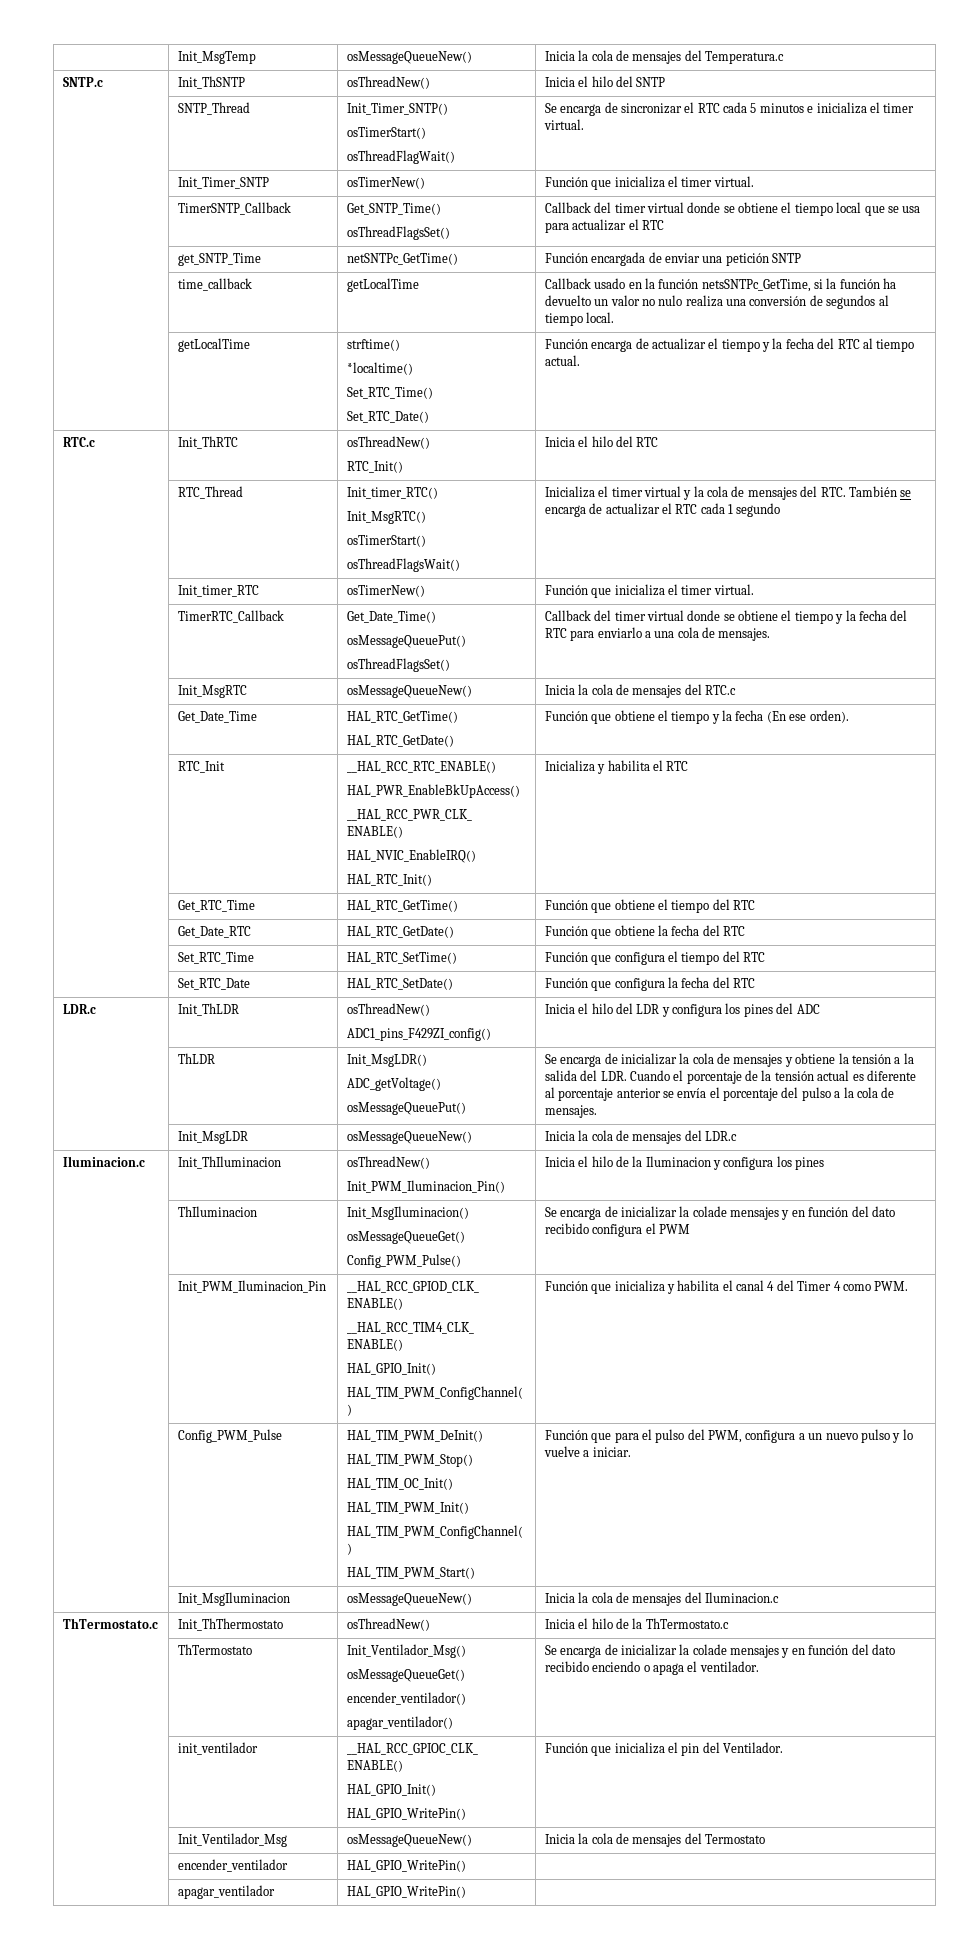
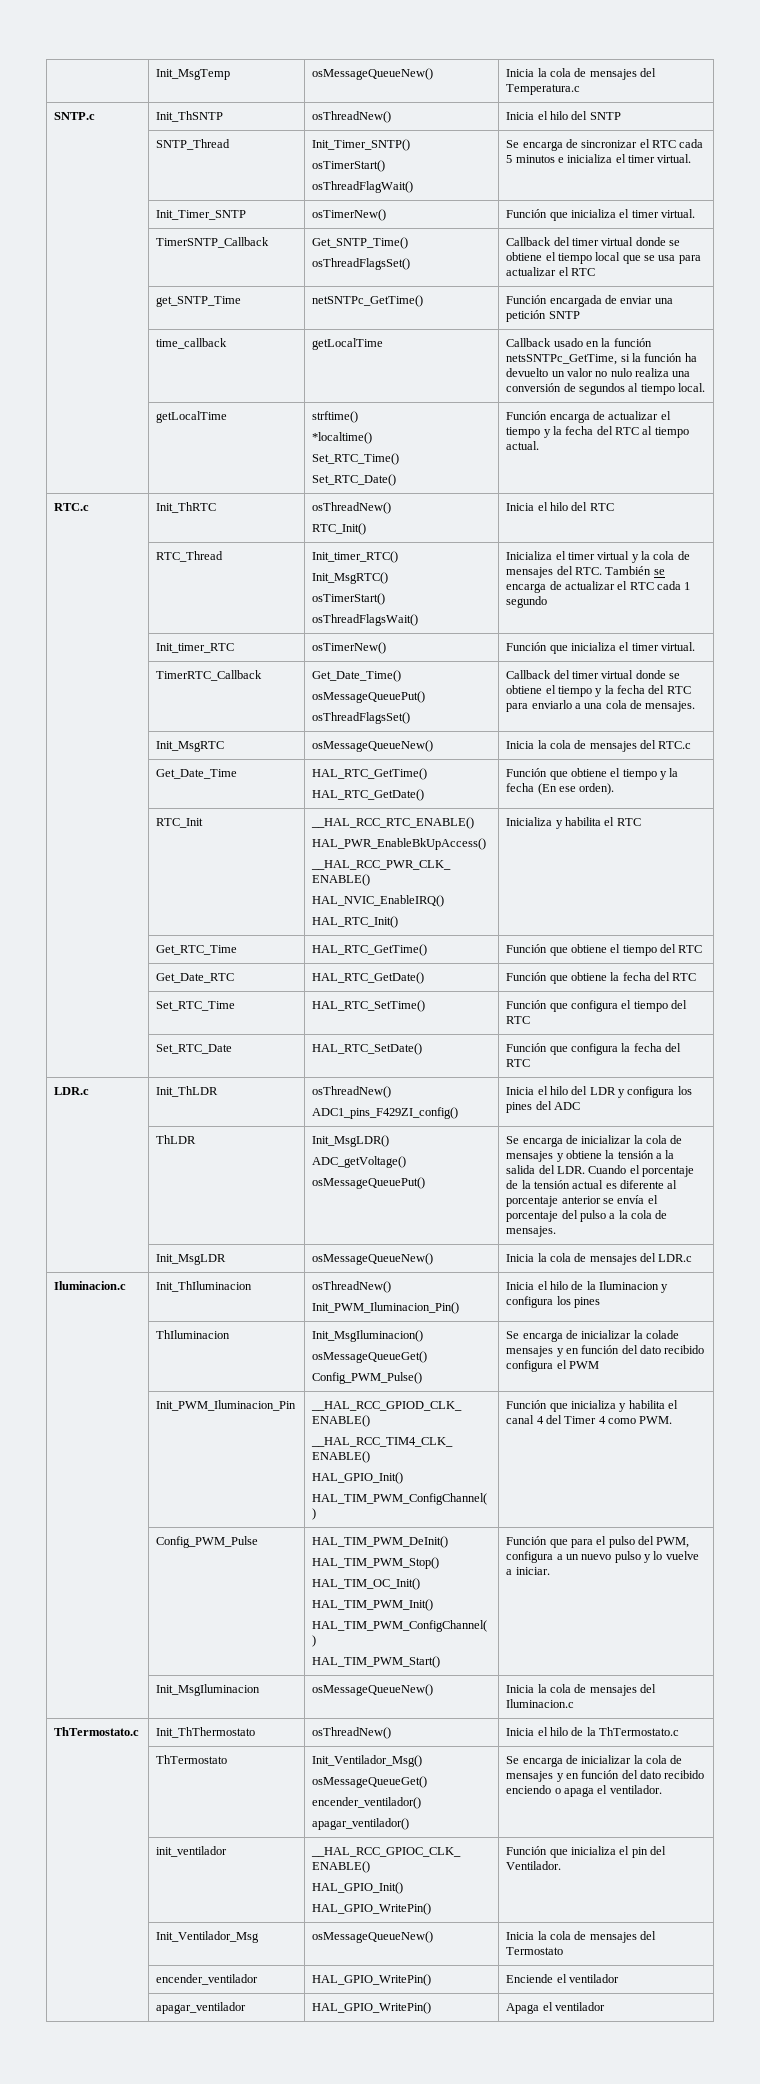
[692,1644,727,1655] colade -> [646,1755,683,1764] cola de
(466, 1866) none -> [506,1974,619,1983] Enciende el ventilador
(466, 1892) none -> [506,2002,605,2014] Apaga el ventilador

